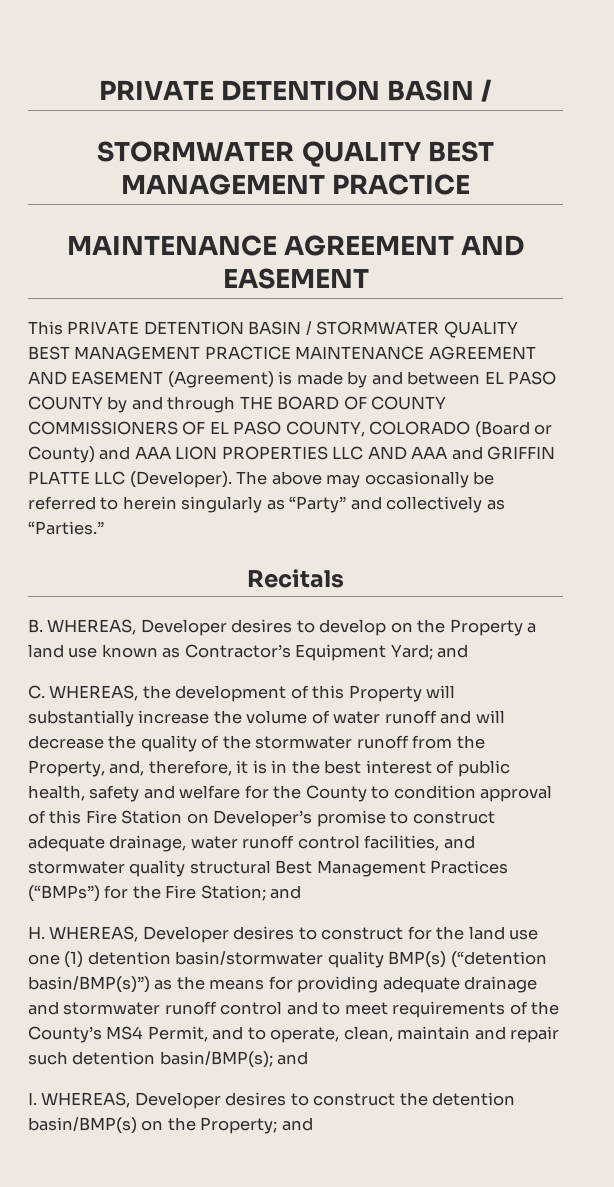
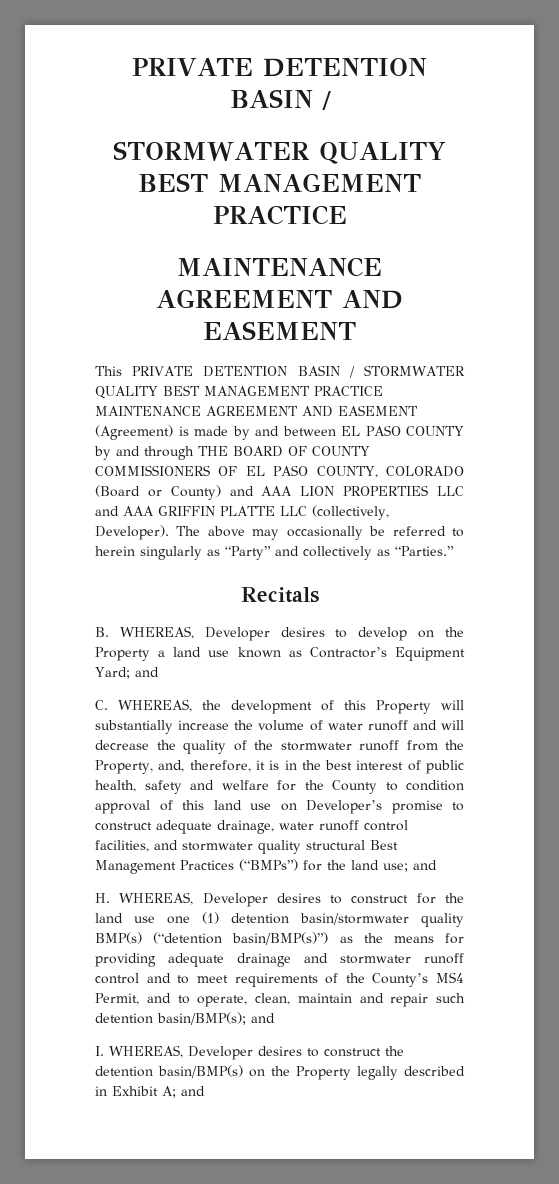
[367,446,483,460] AND AAA and -> [95,506,154,516] and AAA
[129,471,232,488] (Developer). -> [312,505,389,520] [95,525,169,540] (collectively, Developer).
[85,810,183,824] Fire Station -> [213,800,271,810] land use
[165,885,266,901] Fire Station; -> [351,860,408,872] land use;
[200,1117,278,1134] Property; -> [296,1066,465,1080] [95,1086,176,1098] Property legally described in Exhibit A;

